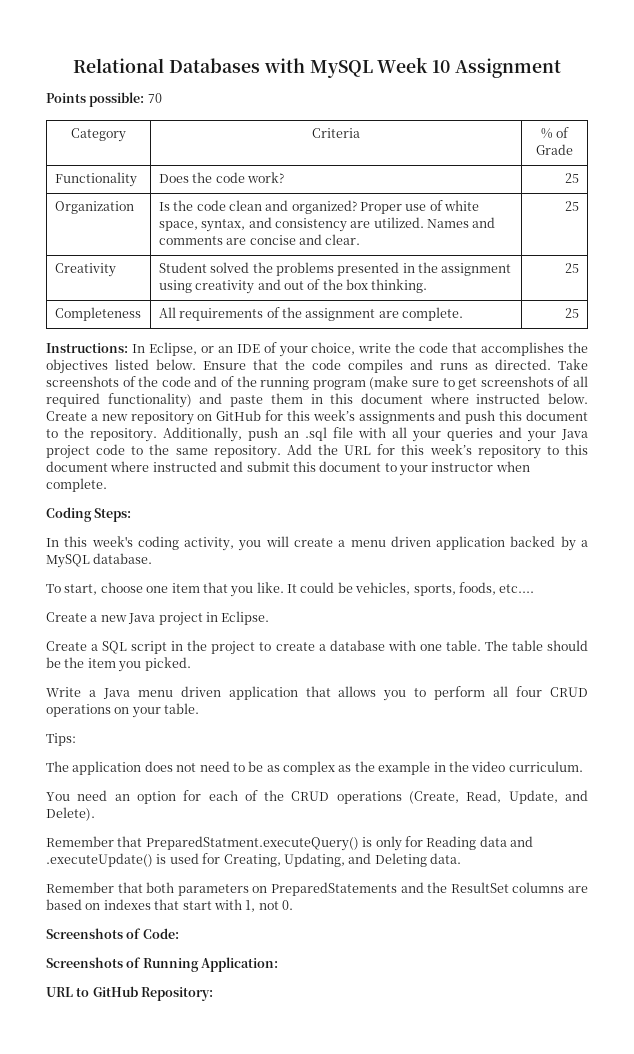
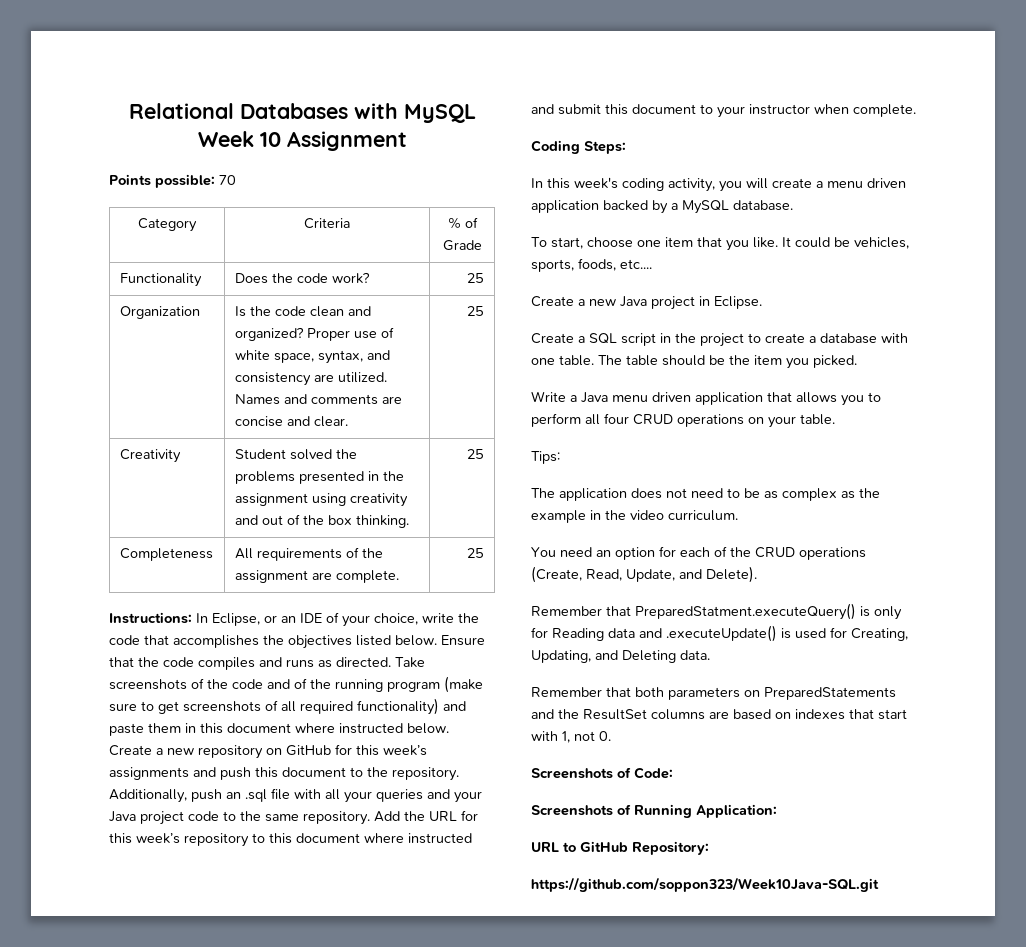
(214, 994) none -> [531,877,879,892] // https://github.com/soppon323/Week10Java-SQL.git

